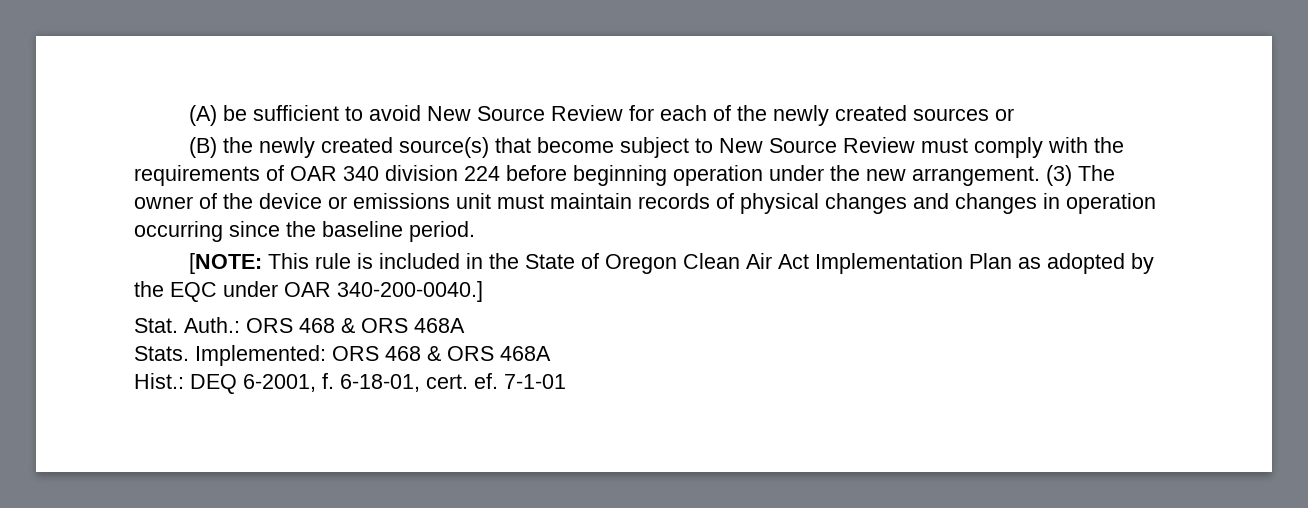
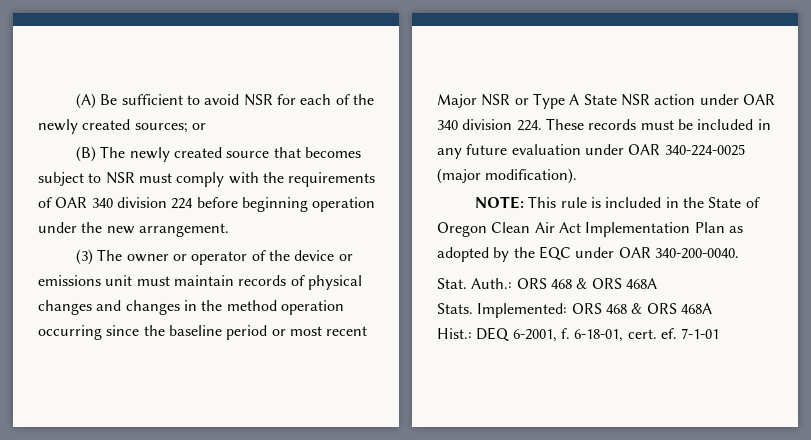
[223,105,248,121] be -> [100,94,118,105] Be
[427,105,624,121] New Source Review -> [243,94,273,106] NSR
[913,108,990,121] sources -> [134,123,188,133] sources;
[223,137,916,158] the newly created source(s) that become subject to New Source Review -> [100,146,361,162] [38,172,135,186] The newly created source that becomes subject to NSR
(1040, 176) none -> (229, 230) //
(193, 202) none -> [172,251,248,265] or operator
(1060, 201) none -> [201,300,277,311] the method
[409,221,475,242] [189,253,263,274] period. // [NOTE: -> [226,325,368,340] [437,93,775,109] [437,118,771,131] [437,144,745,159] [437,168,578,184] [474,196,524,209] period or most recent Major NSR or Type A State NSR action under OAR 340 division 224. These records must be included in any future evaluation under OAR 340-224-0025 (major modification). // NOTE:
[337,281,483,302] 340-200-0040.] -> [654,248,739,259] 340-200-0040.

